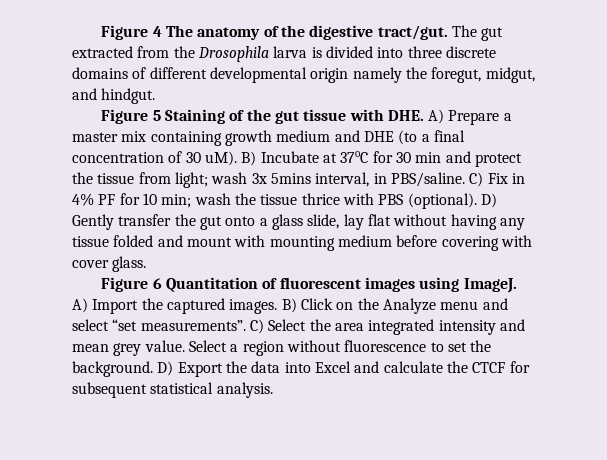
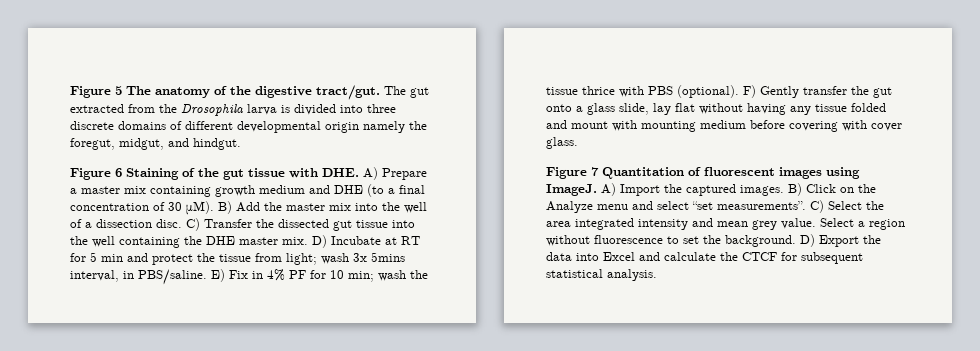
[101,25,162,40] Figure 4 -> [70,86,122,98] Figure 5
[152,110,161,121] 5 -> [115,168,122,177] 6
[204,151,411,166] uM). B) Incubate at 37oC for 30 -> [186,201,427,215] [70,218,415,231] [70,235,420,248] [70,252,97,262] μM). B) Add the master mix into the well of a dissection disc. C) Transfer the dissected gut tissue into the well containing the DHE master mix. D) Incubate at RT for 5
[469,172,484,187] C) -> [211,269,225,282] E)
[480,193,497,208] D) -> [743,85,756,98] F)
[152,278,162,289] 6 -> [591,167,599,176] 7

